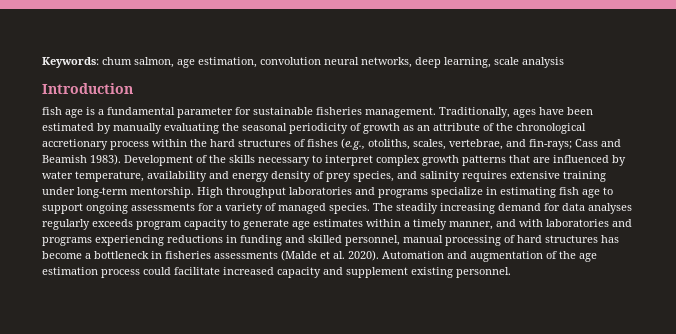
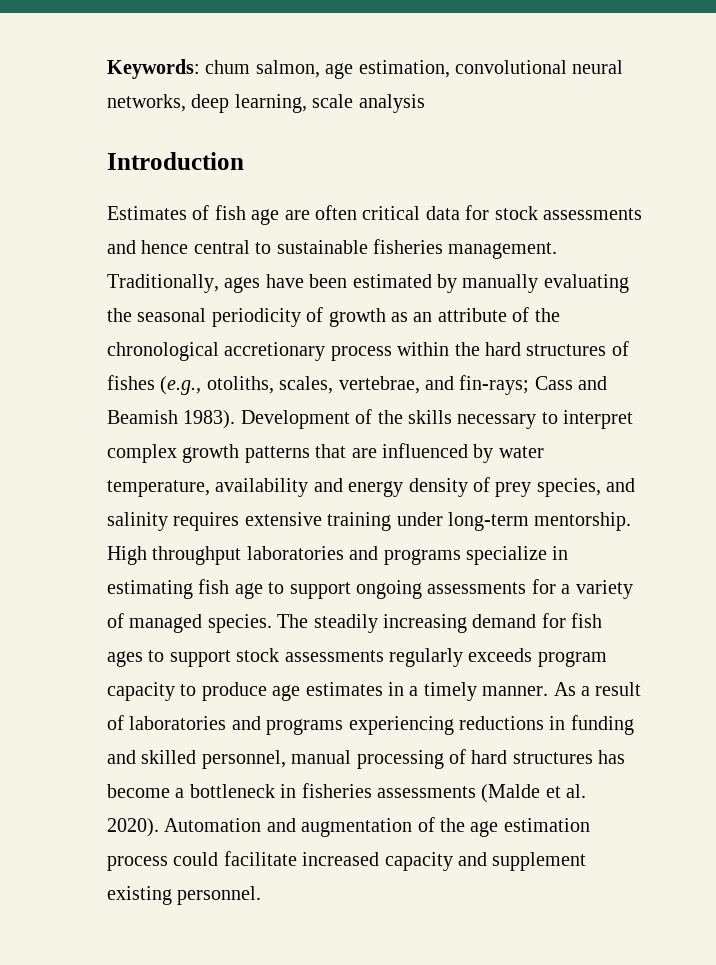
[260,57,321,65] convolution -> [455,60,567,74] convolutional
[42,107,251,118] fish age is a fundamental parameter for -> [107,205,642,225] [107,240,272,254] Estimates of fish age are often critical data for stock assessments and hence central to
[562,203,632,214] data analyses -> [571,613,603,628] [107,648,384,667] fish ages to support stock assessments
[243,219,289,230] generate -> [201,682,267,701] produce
[366,219,401,227] within -> [388,682,404,696] in
[449,219,543,230] manner, and with -> [482,682,642,696] [107,715,124,730] manner. As a result of

